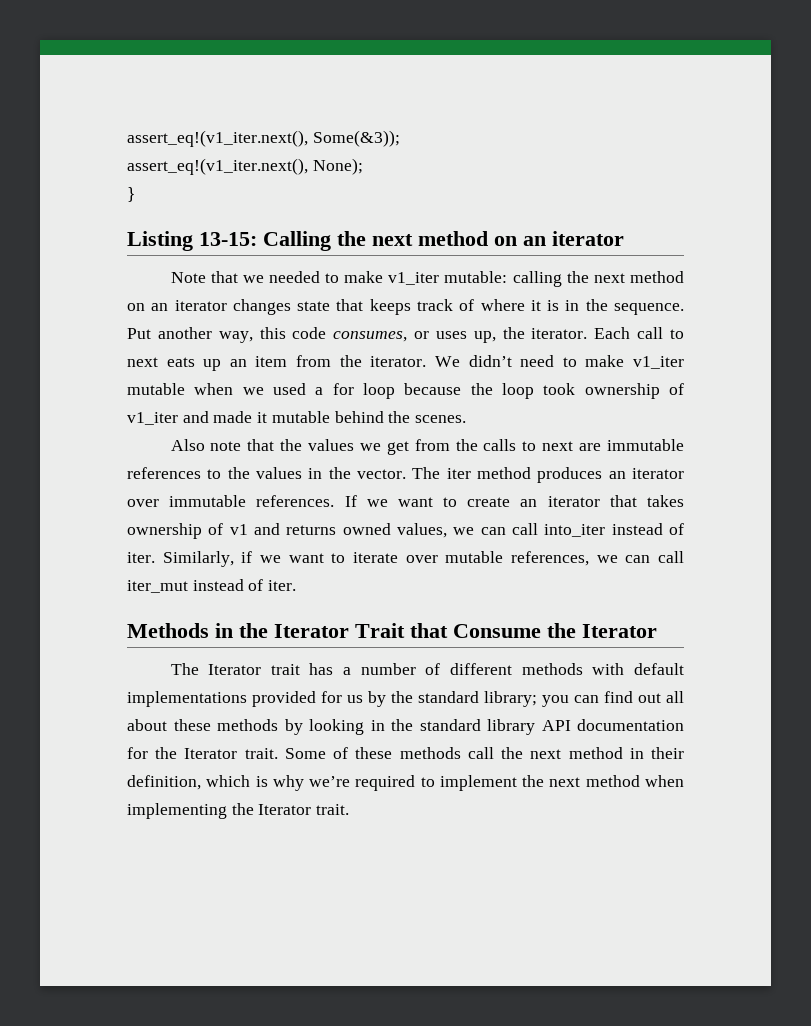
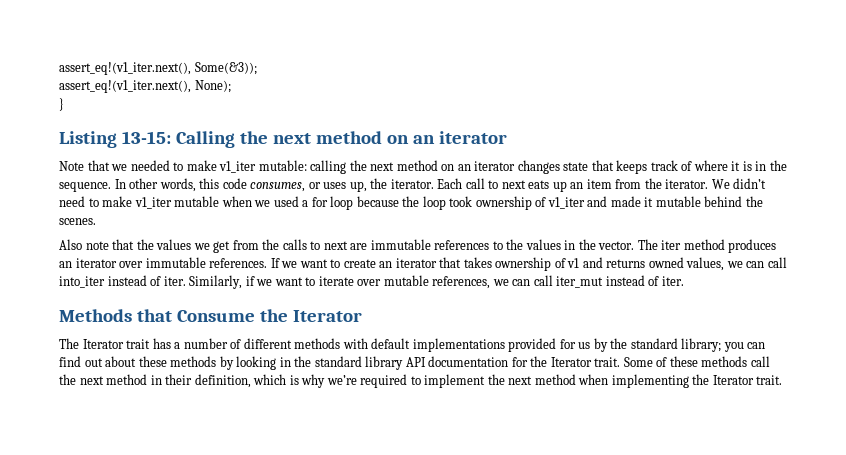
[127,327,253,343] Put another way, -> [114,178,196,192] In other words,
[215,623,405,638] in the Iterator Trait -> (132, 315) none
[666,691,684,703] all -> (103, 362) none

